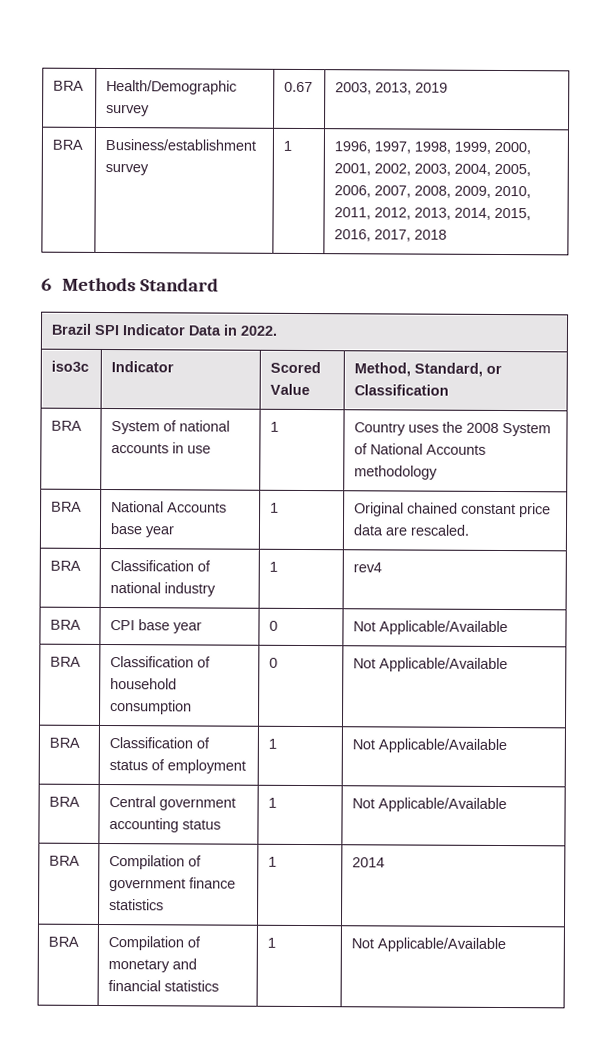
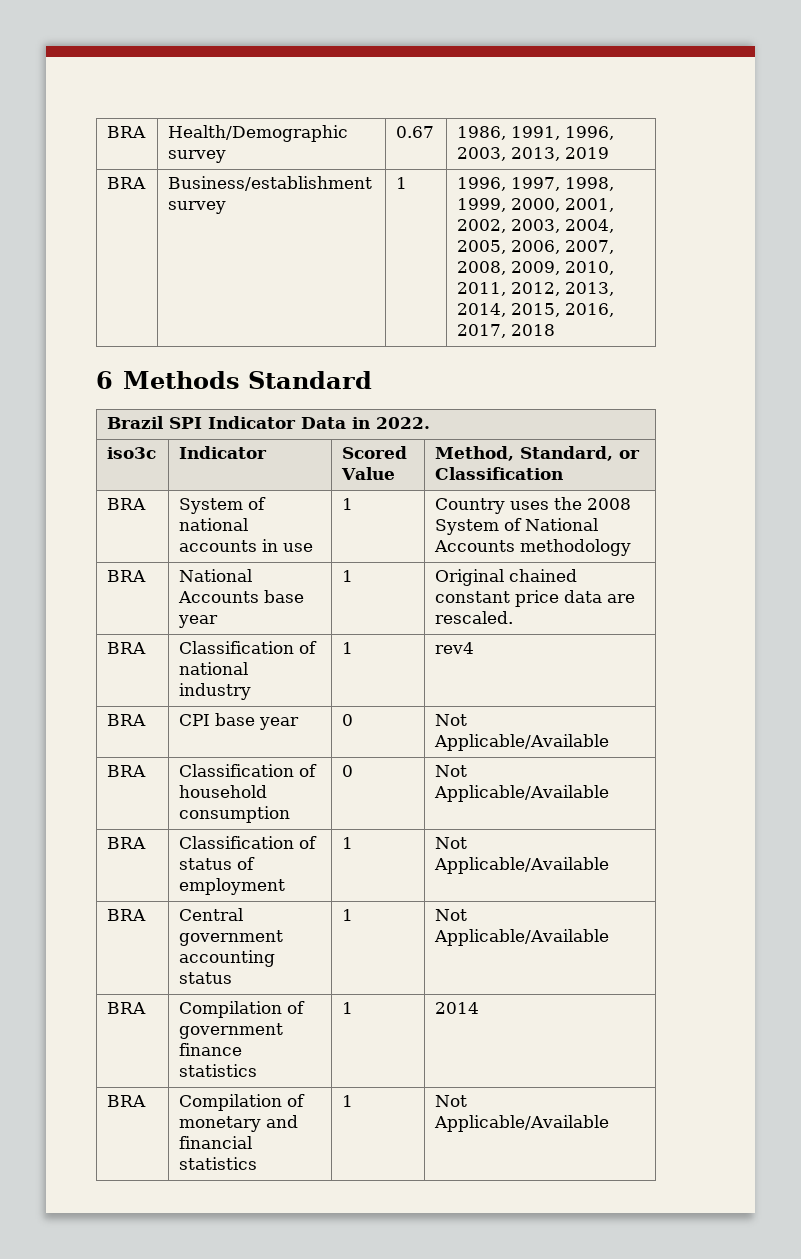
(314, 87) none -> [457,126,615,140] 1986, 1991, 1996,

